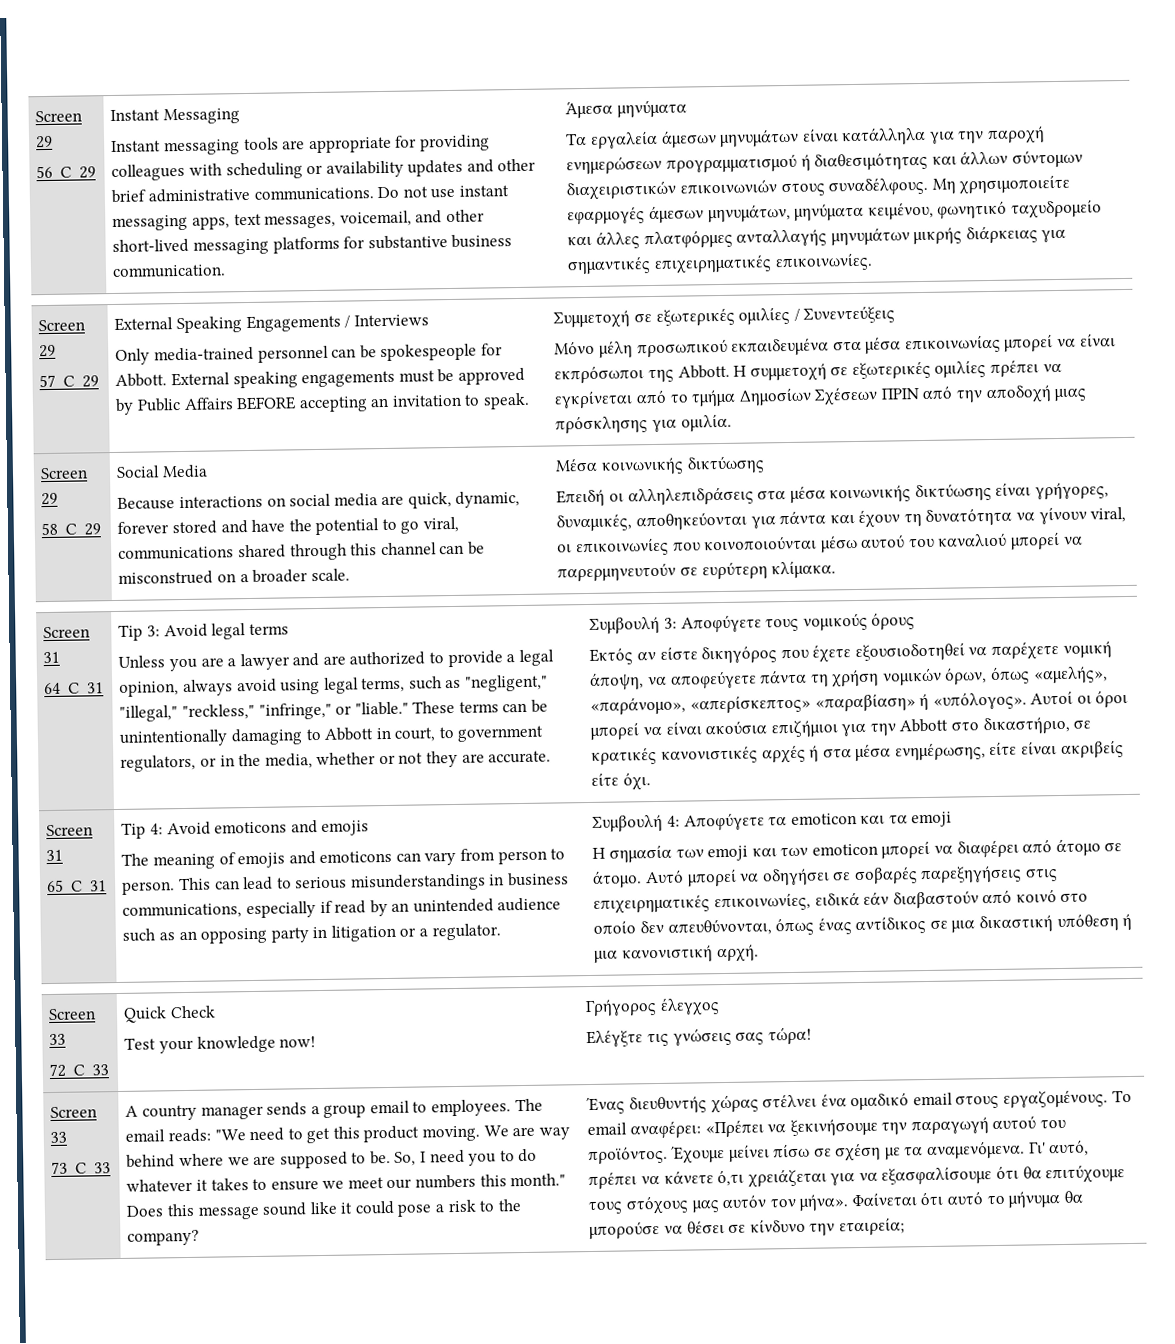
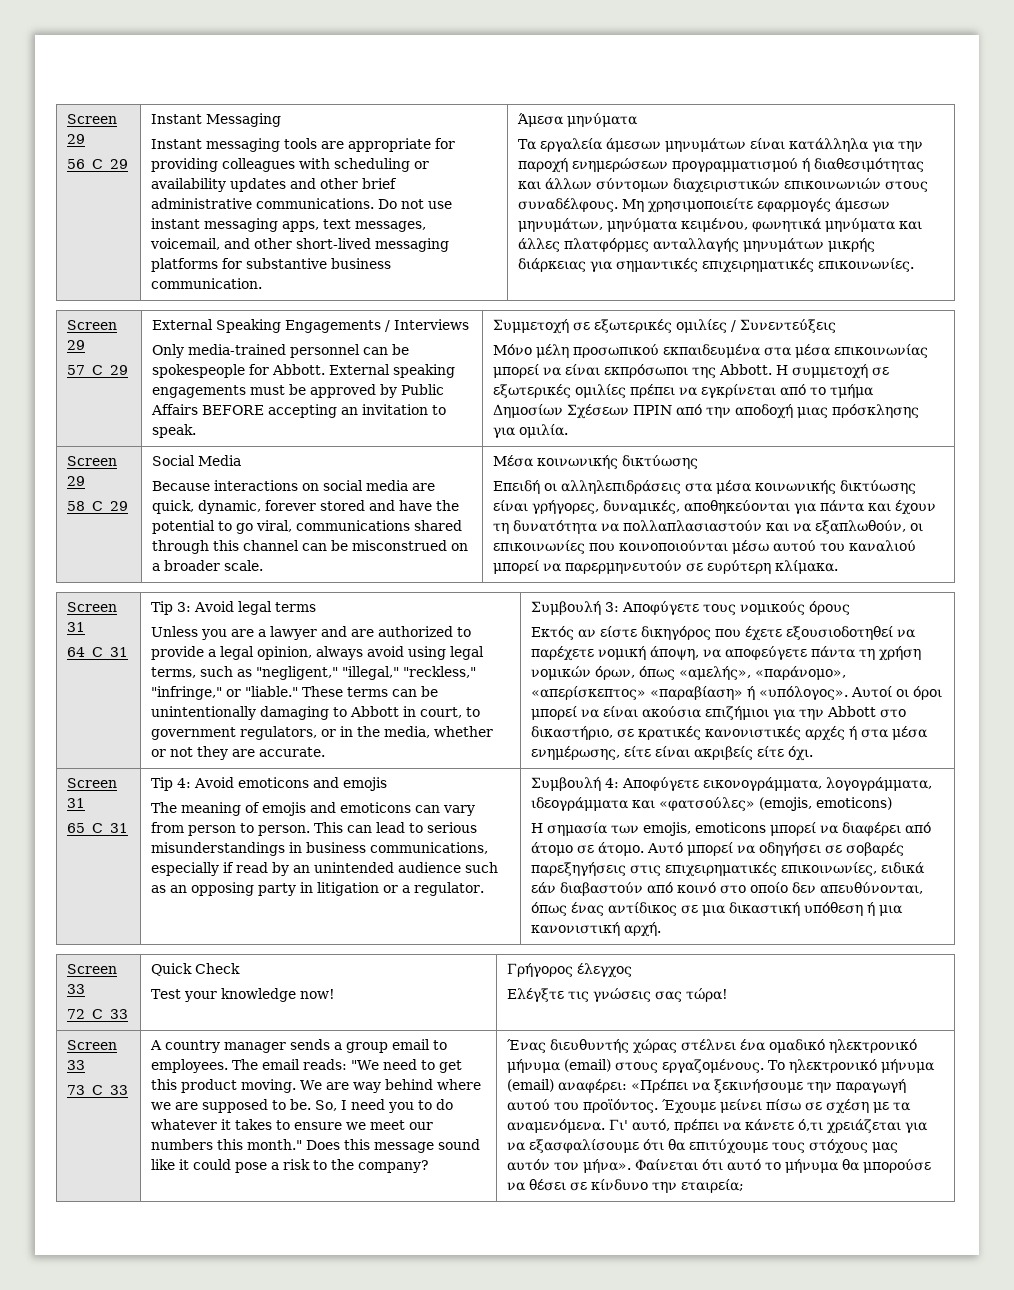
[937,199,1102,219] φωνητικό ταχυδρομείο -> [751,218,896,232] φωνητικά μηνύματα
[1038,506,1127,525] γίνουν viral, -> [622,520,906,534] πολλαπλασιαστούν και να εξαπλωθούν,
[768,811,953,828] τα emoticon και τα emoji -> [702,777,932,791] [530,797,892,811] εικονογράμματα, λογογράμματα, ιδεογράμματα και «φατσούλες» (emojis, emoticons)
[707,843,878,862] emoji και των emoticon -> [642,822,766,836] emojis, emoticons
[912,1089,1132,1109] [587,1122,628,1136] email στους εργαζομένους. Το email -> [828,1039,917,1053] [506,1059,935,1073] [506,1079,554,1092] ηλεκτρονικό μήνυμα (email) στους εργαζομένους. Το ηλεκτρονικό μήνυμα (email)

